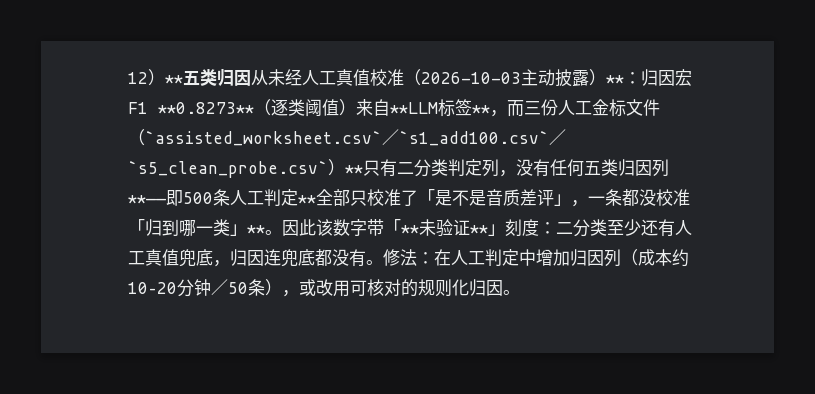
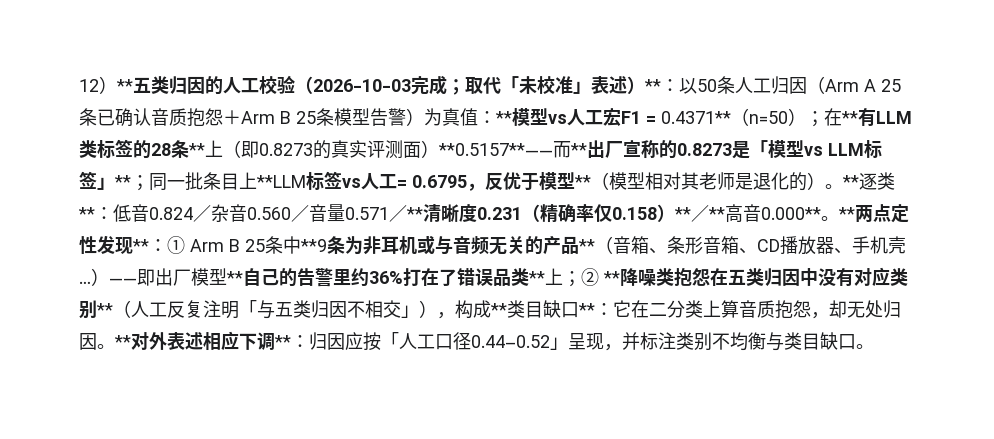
[251,69,692,87] [128,99,660,117] [128,129,566,146] [128,159,669,178] [128,189,690,207] [128,219,692,237] [128,249,689,267] [128,279,503,297] 从未经人工真值校准（2026-10-03主动披露）**：归因宏F1 **0.8273**（逐类阈值）来自**LLM标签**，而三份人工金标文件（`assisted_worksheet.csv`／`s1_add100.csv`／`s5_clean_probe.csv`）**只有二分类判定列，没有任何五类归因列**——即500条人工判定**全部只校准了「是不是音质差评」，一条都没校准「归到哪一类」**。因此该数字带「**未验证**」刻度：二分类至少还有人工真值兜底，归因连兜底都没有。修法：在人工判定中增加归因列（成本约10–20分钟／50条），或改用可核对的规则化归因 -> [205,75,901,95] [79,108,912,127] [79,139,882,159] [79,171,895,191] [78,204,909,223] [79,235,906,255] [79,267,908,287] [79,300,901,319] [79,331,856,351] 的人工校验（2026-10-03完成；取代「未校准」表述）**：以50条人工归因（Arm A 25条已确认音质抱怨＋Arm B 25条模型告警）为真值：**模型vs人工宏F1 = 0.4371**（n=50）；在**有LLM类标签的28条**上（即0.8273的真实评测面）**0.5157**——而**出厂宣称的0.8273是「模型vs LLM标签」**；同一批条目上**LLM标签vs人工= 0.6795，反优于模型**（模型相对其老师是退化的）。**逐类**：低音0.824／杂音0.560／音量0.571／**清晰度0.231（精确率仅0.158）**／**高音0.000**。**两点定性发现**：① Arm B 25条中**9条为非耳机或与音频无关的产品**（音箱、条形音箱、CD播放器、手机壳…）——即出厂模型**自己的告警里约36%打在了错误品类**上；② **降噪类抱怨在五类归因中没有对应类别**（人工反复注明「与五类归因不相交」），构成**类目缺口**：它在二分类上算音质抱怨，却无处归因。**对外表述相应下调**：归因应按「人工口径0.44–0.52」呈现，并标注类别不均衡与类目缺口

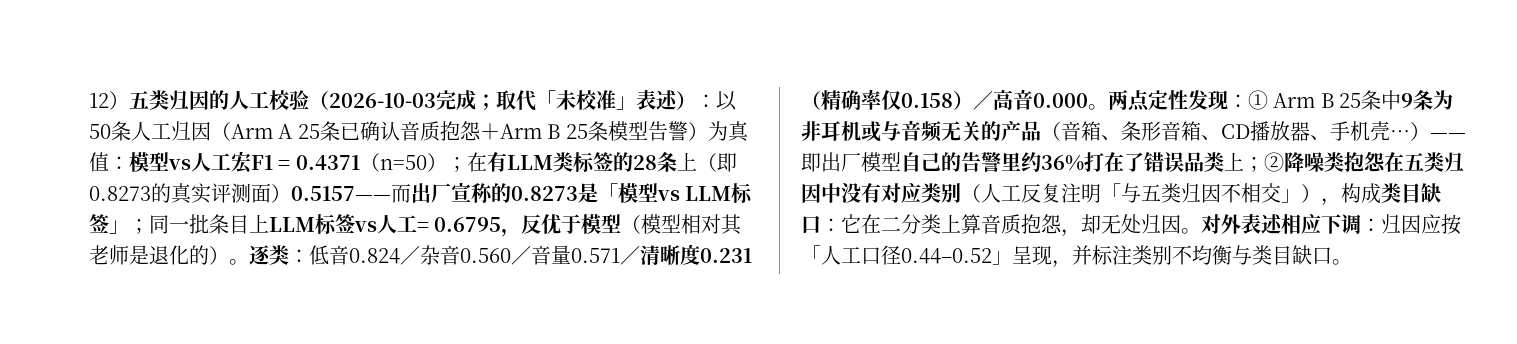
[116,79,133,92] ** -> (129, 100) none
[644,79,661,92] ** -> (696, 100) none
[495,111,512,124] ** -> (129, 163) none
[661,111,731,124] 0.4371** -> [295,155,360,170] 0.4371
[841,111,858,124] ** -> (487, 162) none
[188,143,205,156] ** -> (677, 162) none
[438,141,587,158] **0.5157**——而** -> [291,184,411,203] 0.5157——而
[114,175,131,188] ** -> (129, 227) none
[256,175,306,188] **LLM -> [269,217,315,232] LLM
[574,175,591,188] ** -> (622, 223) none
[842,172,895,190] [78,207,95,220] **逐类** -> [249,245,289,265] 逐类
[406,207,423,220] ** -> (640, 255) none
[674,204,855,223] **／**高音0.000**。** -> [973,89,1108,110] ／高音0.000。
[132,239,149,252] ** -> (1228, 100) none
[300,239,327,252] **9 -> [1401,93,1414,108] 9
[578,239,595,252] ** -> (1041, 131) none
[226,271,243,284] ** -> (901, 161) none
[528,271,545,284] ** -> (1224, 162) none
[603,271,620,284] ** -> (1284, 162) none
[96,303,113,316] ** -> (961, 193) none
[490,300,595,318] **类目缺口** -> [1381,183,1441,203] [801,215,821,234] 类目缺口
[114,335,131,348] ** -> (1201, 231) none
[274,335,291,348] ** -> (1361, 224) none

